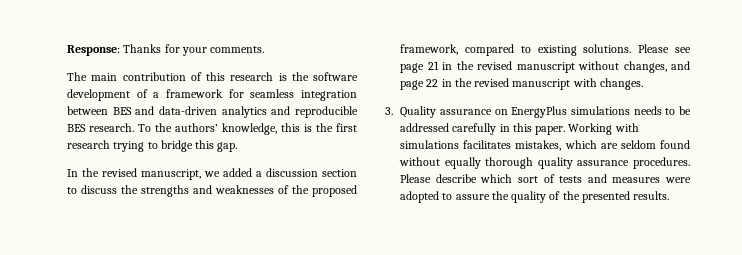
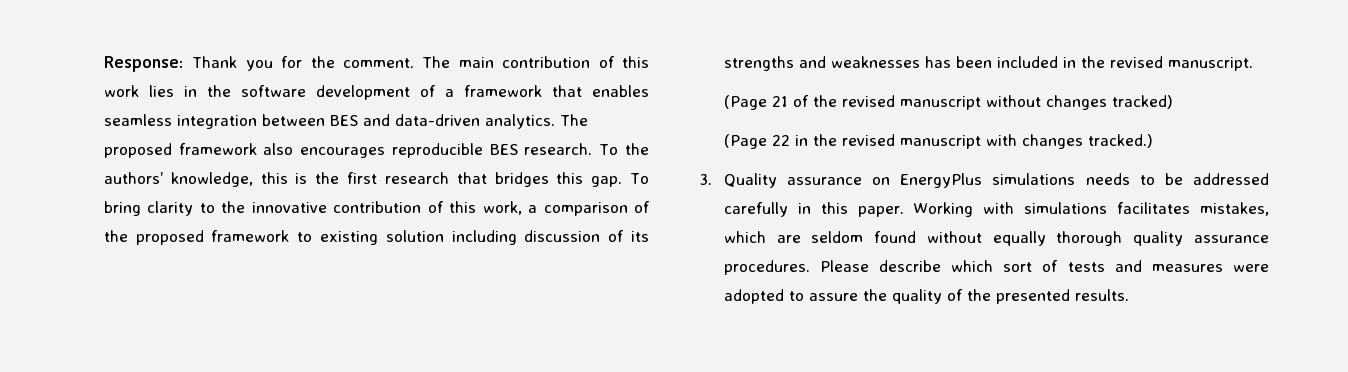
[123,44,265,56] Thanks for your comments. // -> [192,56,414,71] Thank you for the comment.
[230,72,287,81] research is -> [103,85,197,97] work lies in
[228,89,244,98] for -> [551,85,649,97] that enables
[221,106,291,118] analytics and -> [484,114,588,129] [103,143,386,158] analytics. The proposed framework also encourages
[113,140,193,152] trying to bridge -> [456,172,549,187] that bridges
[67,168,357,180] [67,185,357,197] [400,44,691,56] [400,61,690,73] [400,80,425,90] // In the revised manuscript, we added a discussion section to discuss the strengths and weaknesses of the proposed framework, compared to existing solutions. Please see page 21 in the revised manuscript without changes, and page -> [630,173,650,184] [103,201,650,216] [103,230,649,245] [723,56,1253,71] [723,95,1173,110] [723,134,767,149] To bring clarity to the innovative contribution of this work, a comparison of the proposed framework to existing solution including discussion of its strengths and weaknesses has been included in the revised manuscript. // (Page 21 of the revised manuscript without changes tracked) // (Page
[599,78,643,90] changes. -> [1021,134,1153,149] changes tracked.)

